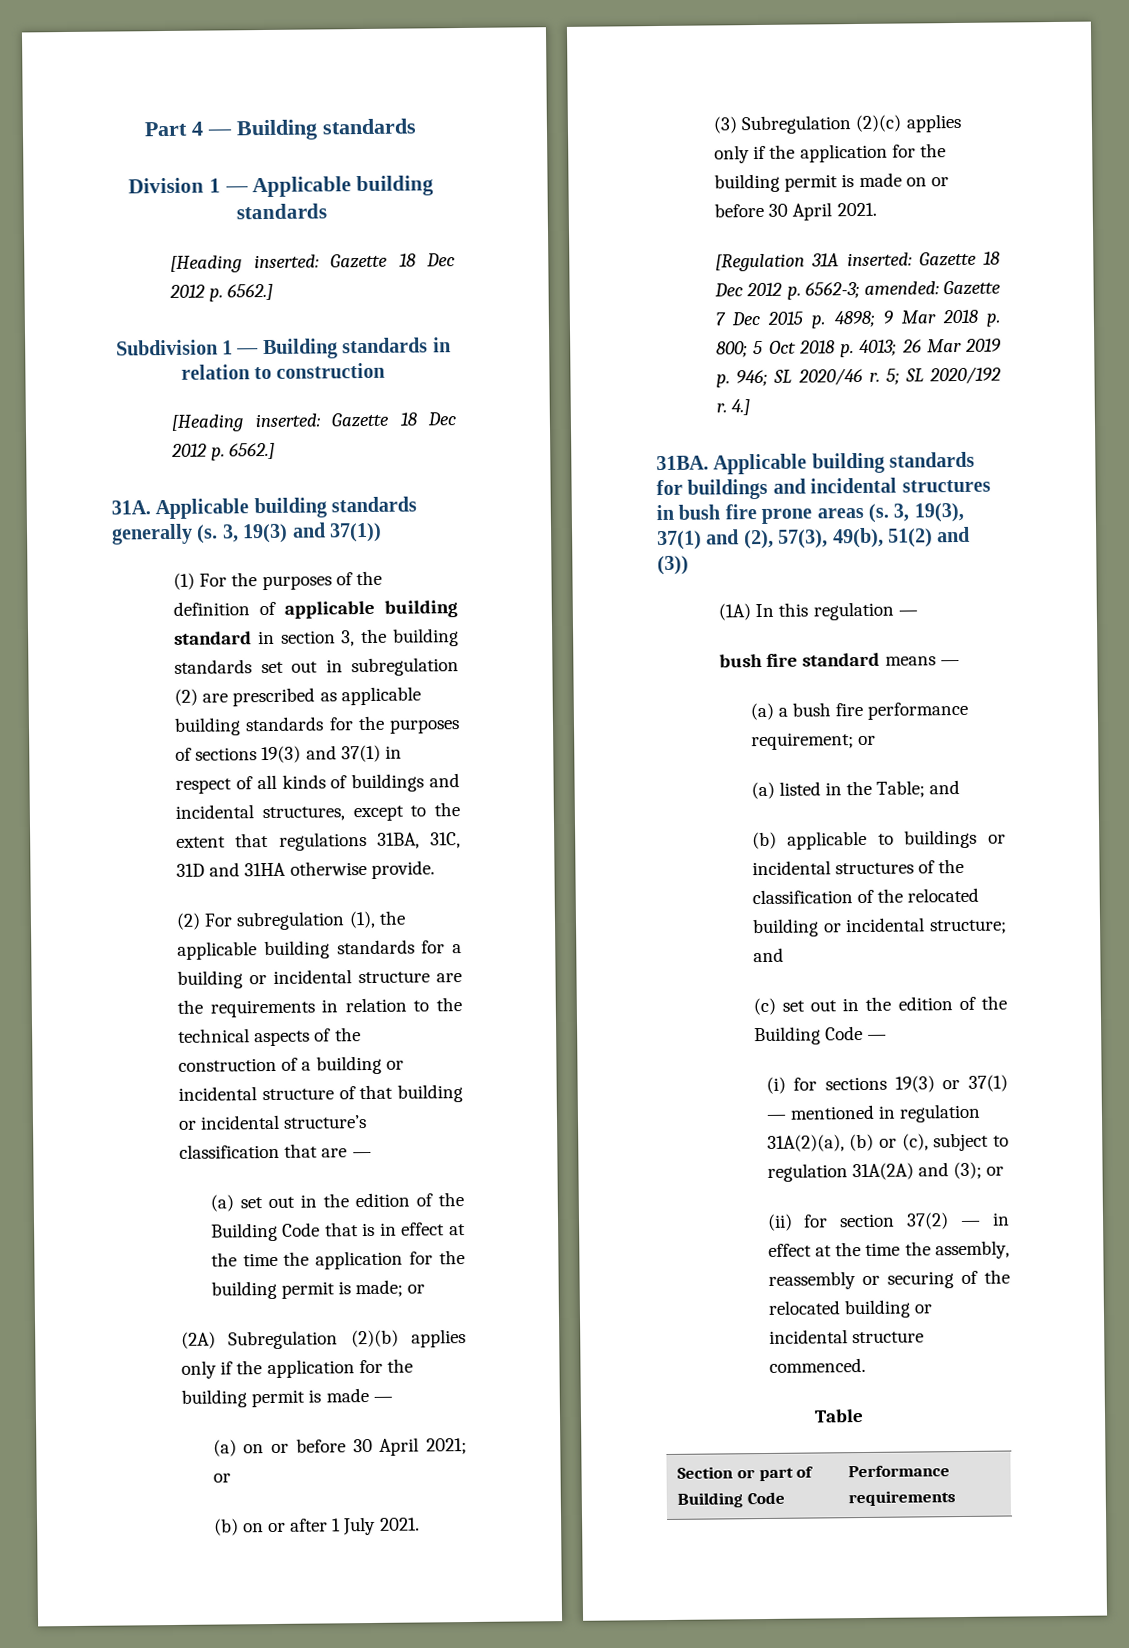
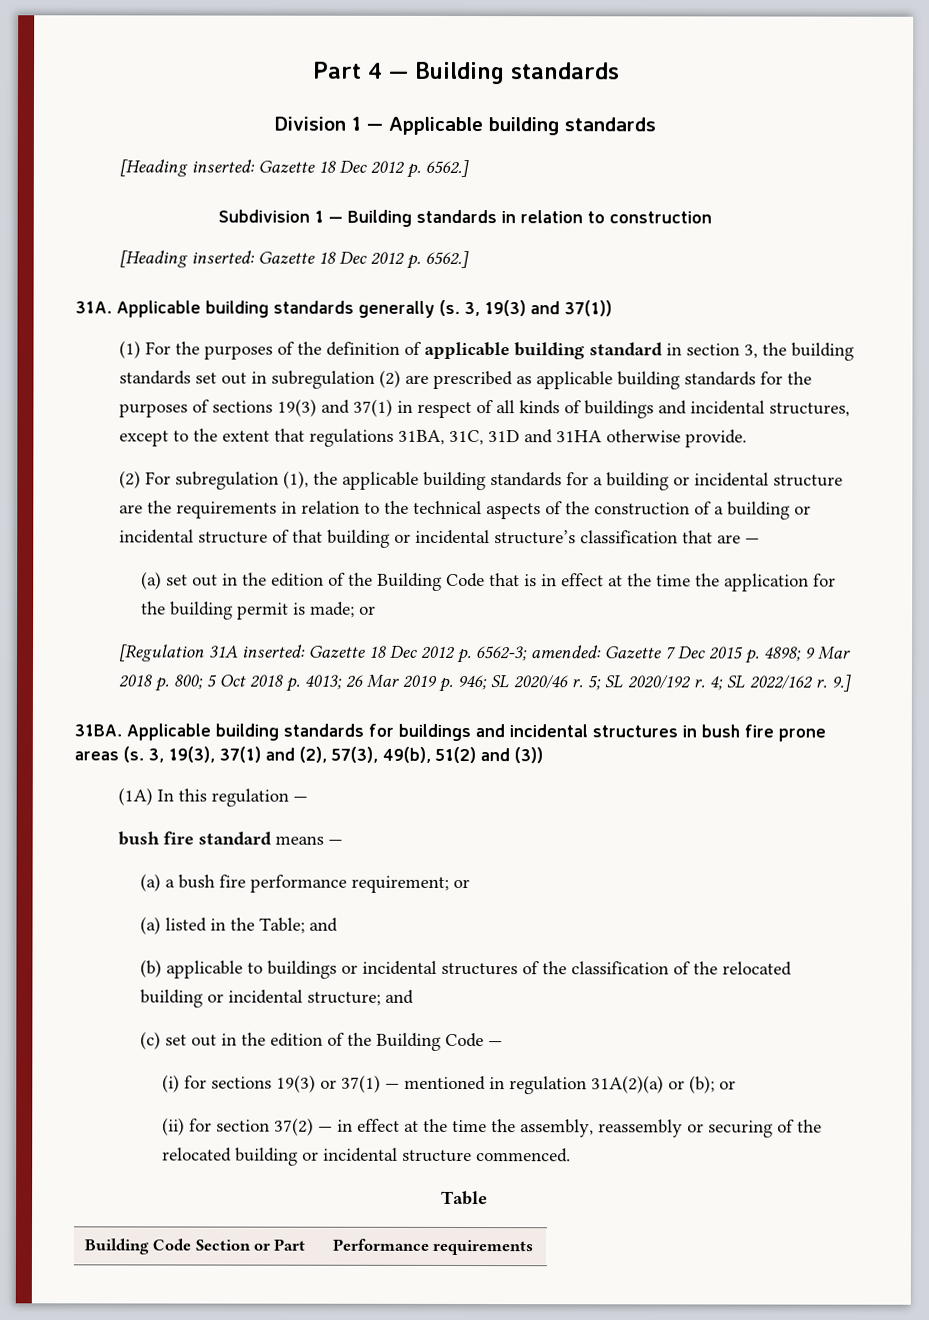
[181,1329,467,1350] [181,1358,413,1379] [181,1388,393,1408] [212,1437,468,1457] [212,1473,231,1483] [213,1516,420,1536] [713,113,962,135] [714,143,946,164] [714,172,949,193] [714,202,877,221] // (2A) Subregulation (2)(b) applies only if the application for the building permit is made — // (a) on or before 30 April 2021; or // (b) on or after 1 July 2021. // (3) Subregulation (2)(c) applies only if the application for the building permit is made on or before 30 April 2021. -> (376, 610) none
[731,399,751,416] 4.] -> [708,674,851,692] 4; SL 2022/162 r. 9.]
[766,1132,1009,1152] [766,1161,982,1182] 31A(2)(a), (b) or (c), subject to regulation 31A(2A) and (3); -> [590,1075,715,1094] 31A(2)(a) or (b);
[677,1466,815,1482] [677,1491,785,1508] Section or part of Building Code -> [83,1238,306,1255] Building Code Section or Part

